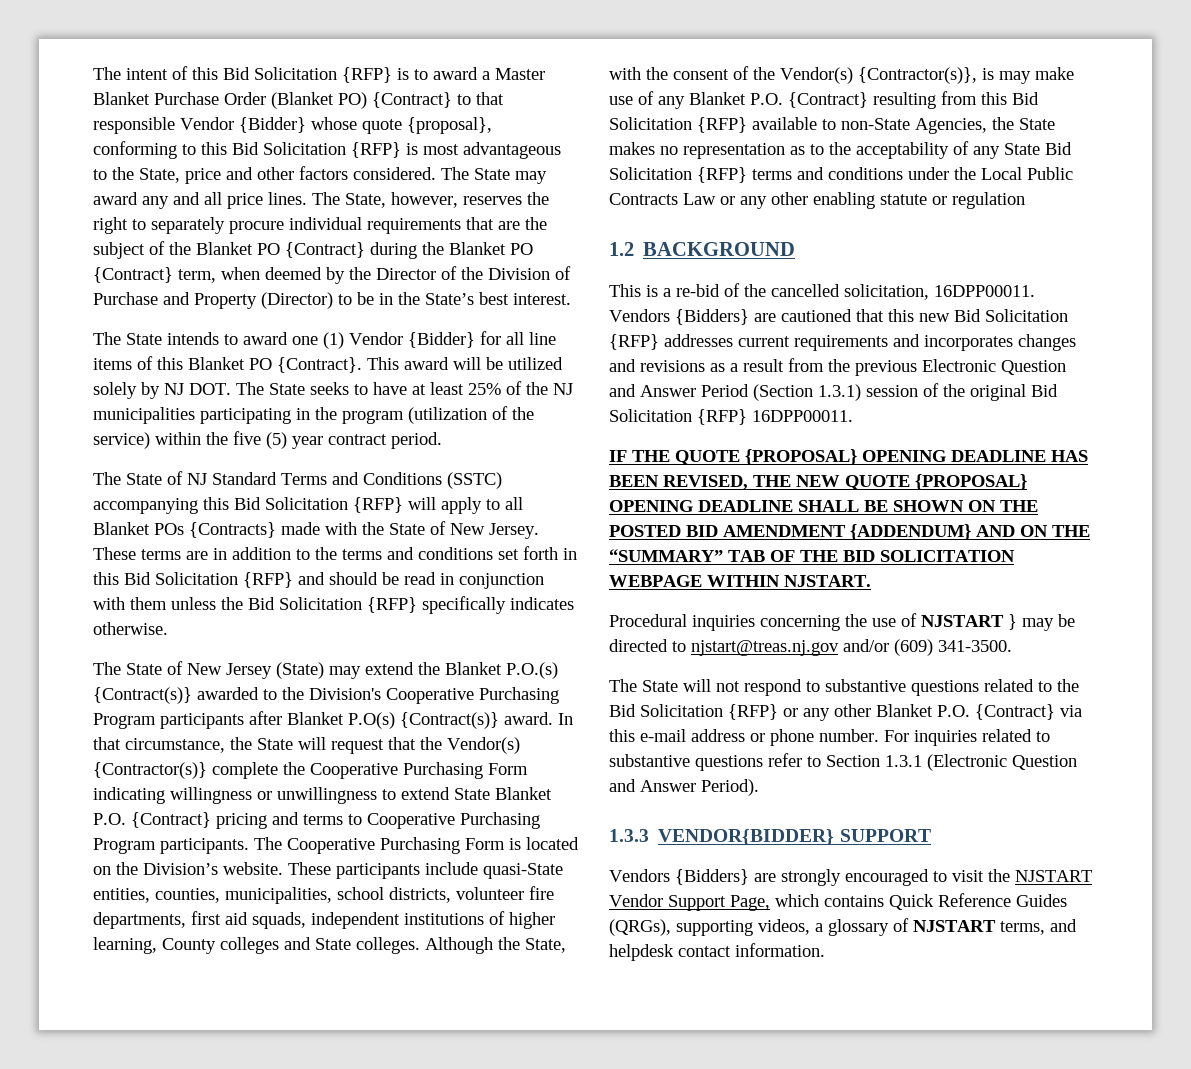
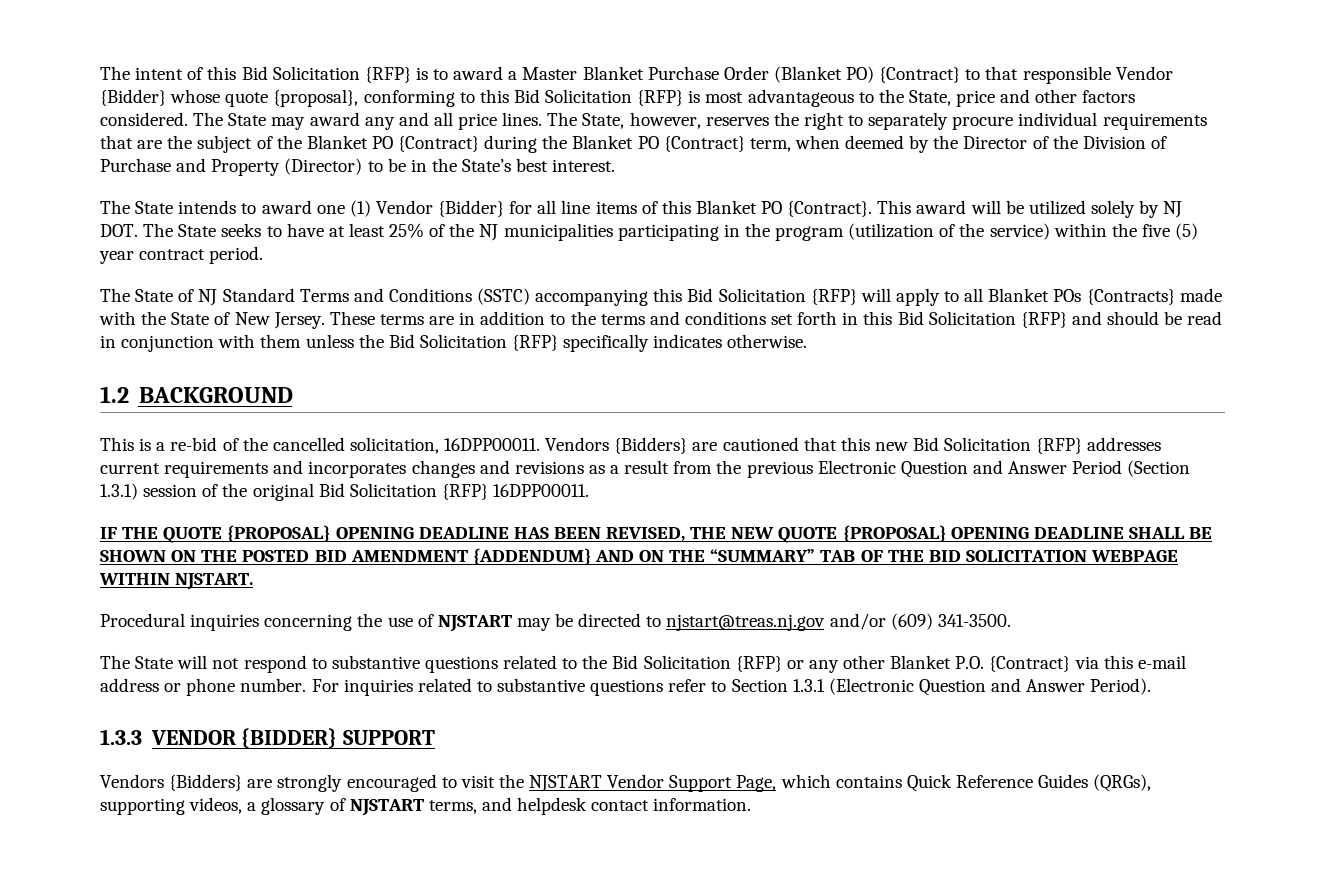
[93,661,558,679] [93,687,559,704] [93,711,573,729] [93,737,520,754] [93,762,528,779] [93,787,552,804] [93,812,540,829] [93,837,579,854] [93,862,563,879] [93,886,554,904] [93,911,555,929] [93,937,566,954] [609,66,1074,84] [609,91,1039,109] [609,117,1055,134] [609,141,1072,159] [609,167,1073,183] [609,192,1025,209] // The State of New Jersey (State) may extend the Blanket P.O.(s) {Contract(s)} awarded to the Division's Cooperative Purchasing Program participants after Blanket P.O(s) {Contract(s)} award. In that circumstance, the State will request that the Vendor(s) {Contractor(s)} complete the Cooperative Purchasing Form indicating willingness or unwillingness to extend State Blanket P.O. {Contract} pricing and terms to Cooperative Purchasing Program participants. The Cooperative Purchasing Form is located on the Division’s website. These participants include quasi-State entities, counties, municipalities, school districts, volunteer fire departments, first aid squads, independent institutions of higher learning, County colleges and State colleges. Although the State, with the consent of the Vendor(s) {Contractor(s)}, is may make use of any Blanket P.O. {Contract} resulting from this Bid Solicitation {RFP} available to non-State Agencies, the State makes no representation as to the acceptability of any State Bid Solicitation {RFP} terms and conditions under the Local Public Contracts Law or any other enabling statute or regulation -> (808, 341) none
[1008,614,1017,630] } -> (512, 623) none
[658,829,835,845] VENDOR{BIDDER} -> [150,728,338,749] VENDOR {BIDDER}

